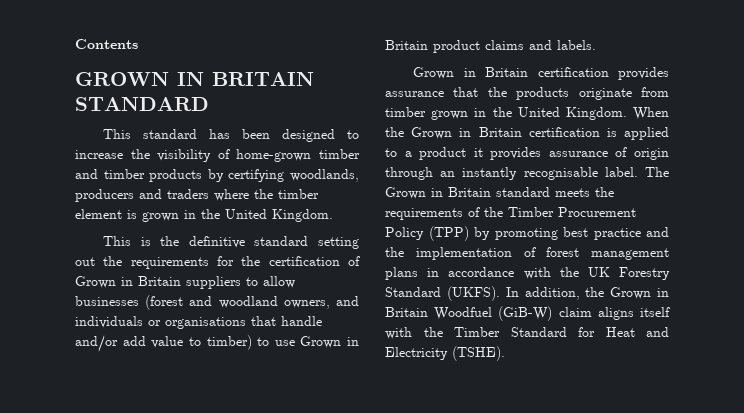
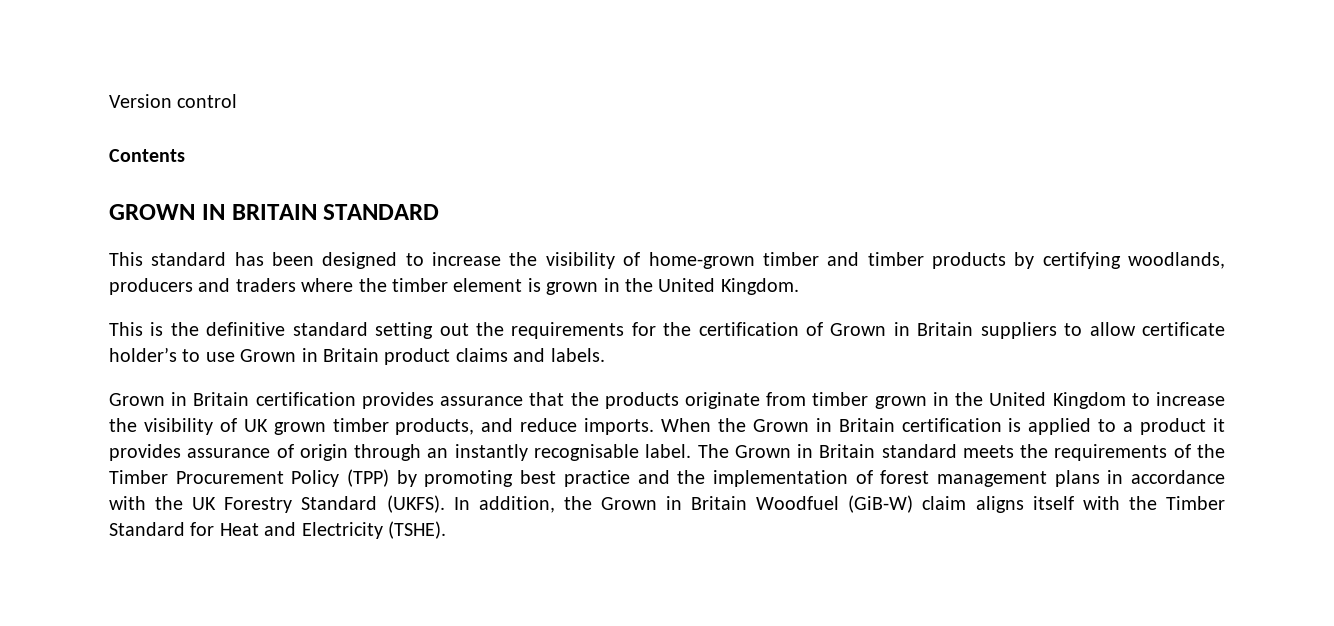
(75, 44) none -> [109,94,238,108] Version control //
[75,295,359,310] [75,316,322,329] [75,335,252,352] businesses (forest and woodland owners, and individuals or organisations that handle and/or add value to timber) -> [1142,322,1226,336] [109,347,177,362] certificate holder’s
[565,107,627,120] Kingdom. -> [1052,392,1225,409] [109,418,655,435] Kingdom to increase the visibility of UK grown timber products, and reduce imports.

